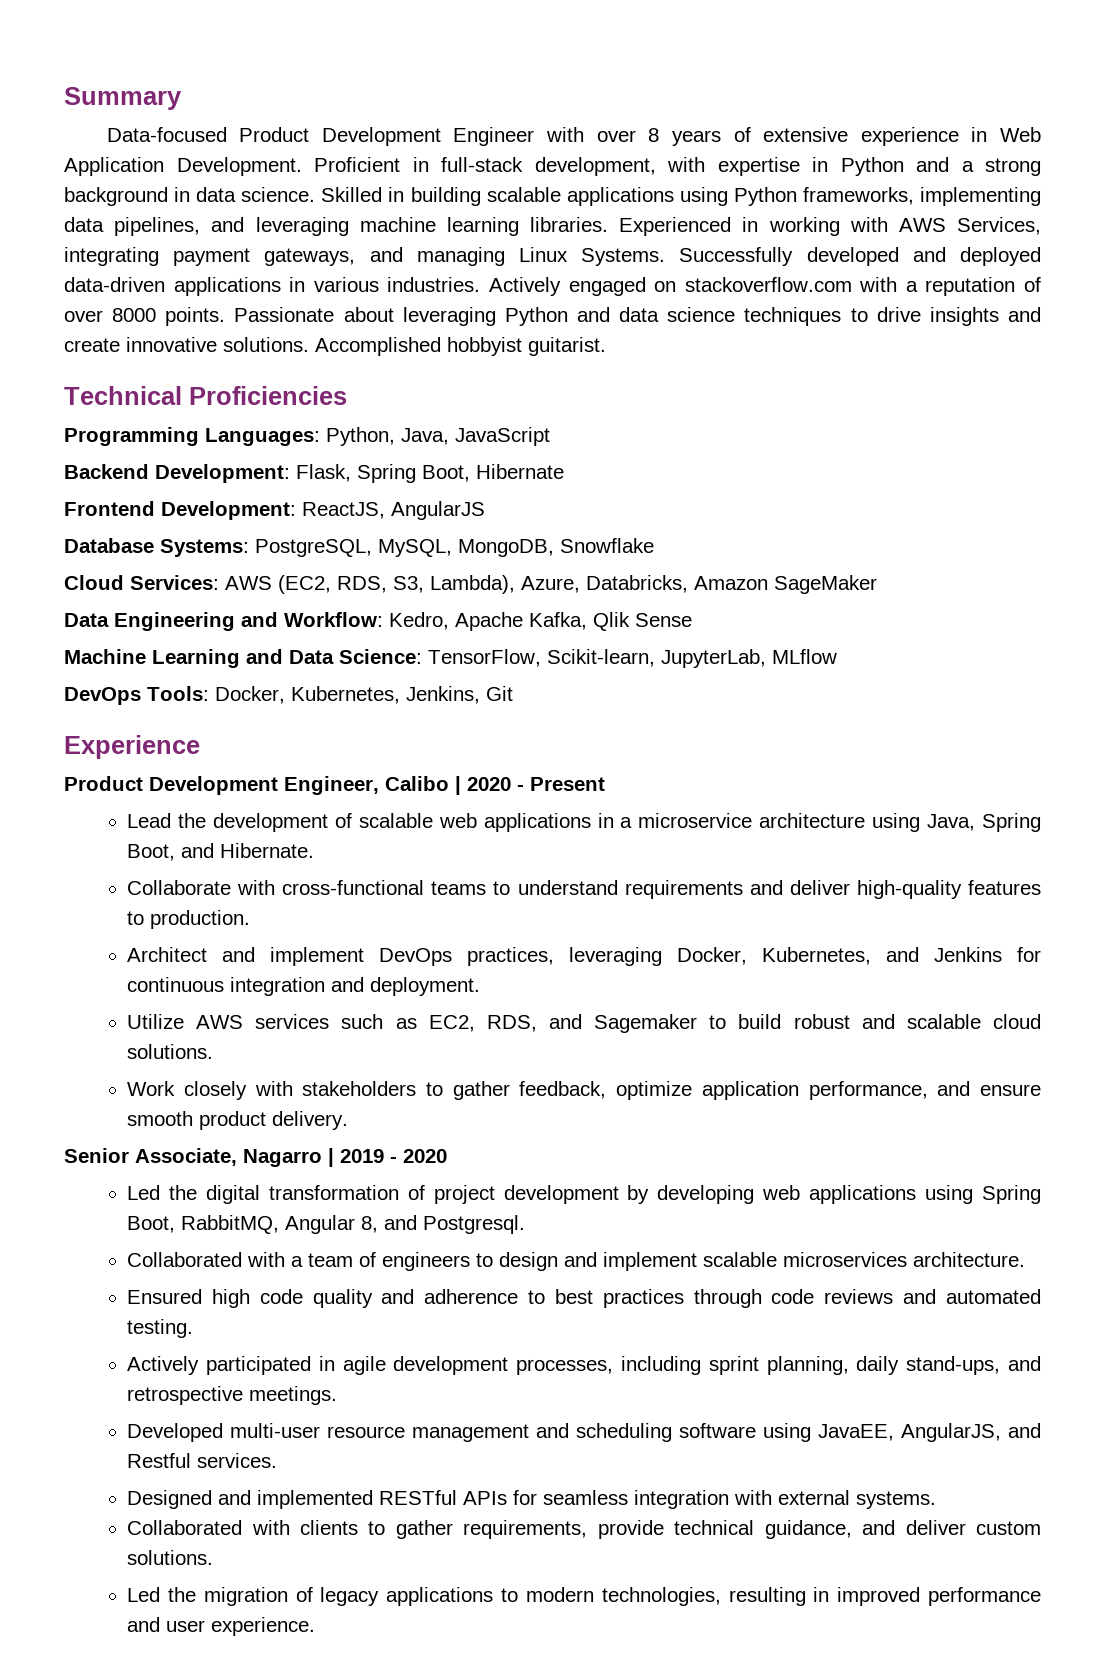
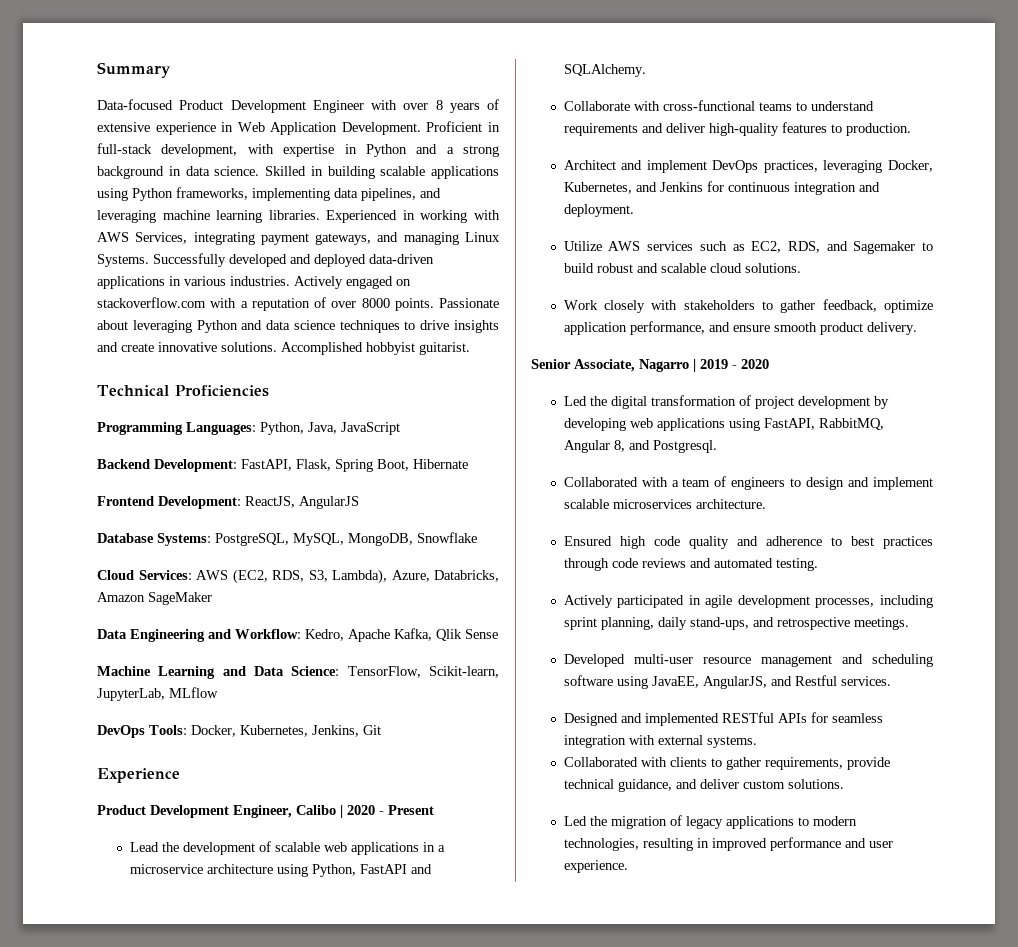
(290, 473) none -> [241,459,292,471] FastAPI,
[927,813,1041,832] [127,843,315,861] Java, Spring Boot, and Hibernate. -> [311,864,432,877] [563,64,646,77] Python, FastAPI and SQLAlchemy.
[982,1185,1042,1204] [127,1216,176,1233] Spring Boot, -> [763,418,815,430] FastAPI,

